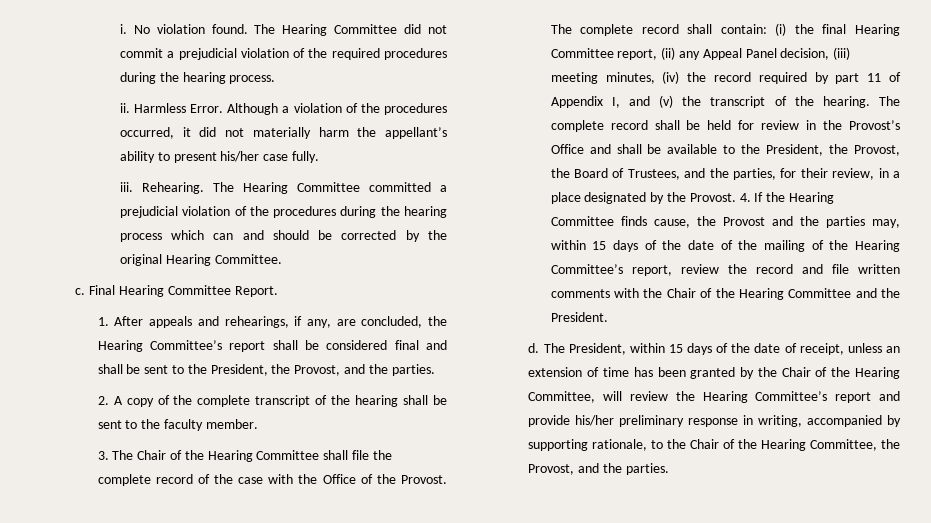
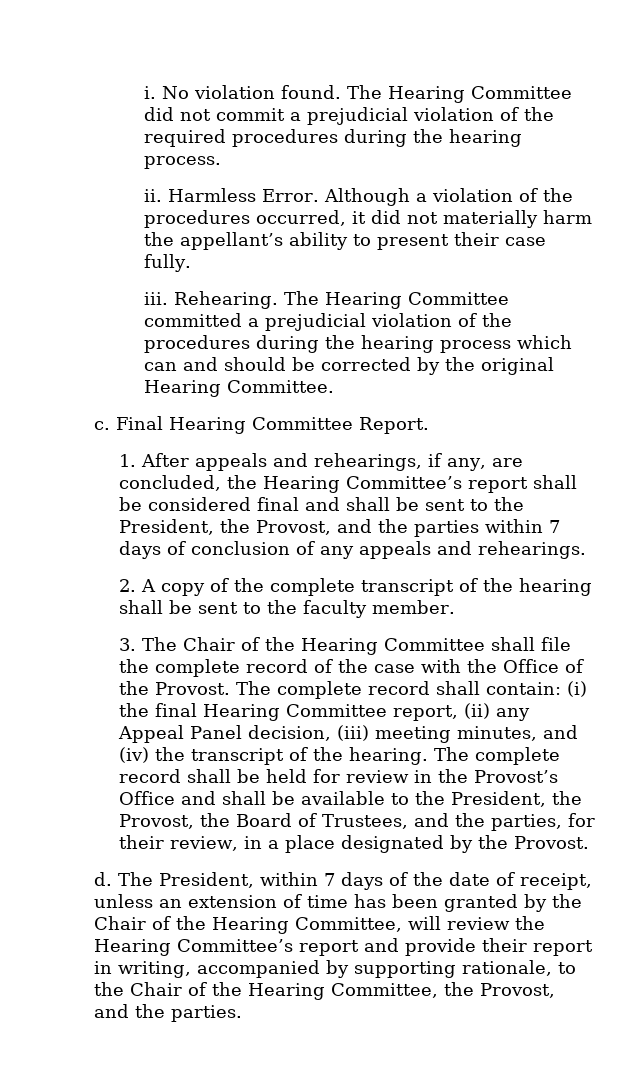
[220,151,260,162] his/her -> [453,232,499,246] their
[391,364,435,376] parties. -> [413,519,560,537] [118,541,586,559] parties within 7 days of conclusion of any appeals and rehearings.
(655, 78) none -> [542,725,578,739] and
[713,72,902,84] [550,95,702,108] record required by part 11 of Appendix I, and (v) the -> (185, 754) none
[739,192,834,204] [550,216,900,228] [550,240,900,252] [550,264,900,276] [550,288,900,300] [550,312,608,322] 4. If the Hearing Committee finds cause, the Provost and the parties may, within 15 days of the date of the mailing of the Hearing Committee’s report, review the record and file written comments with the Chair of the Hearing Committee and the President. -> (589, 842) none
[668,344,683,353] 15 -> [323,873,335,886] 7
[575,415,739,427] his/her preliminary response -> [481,938,593,956] their report

